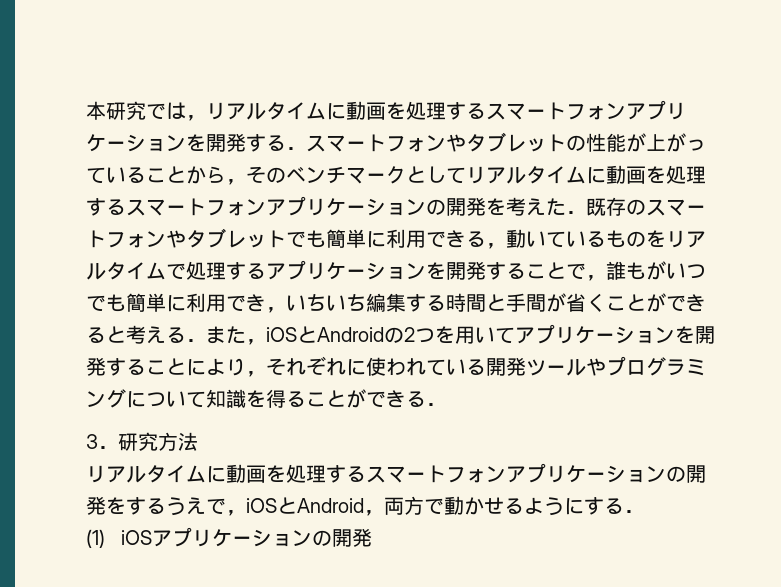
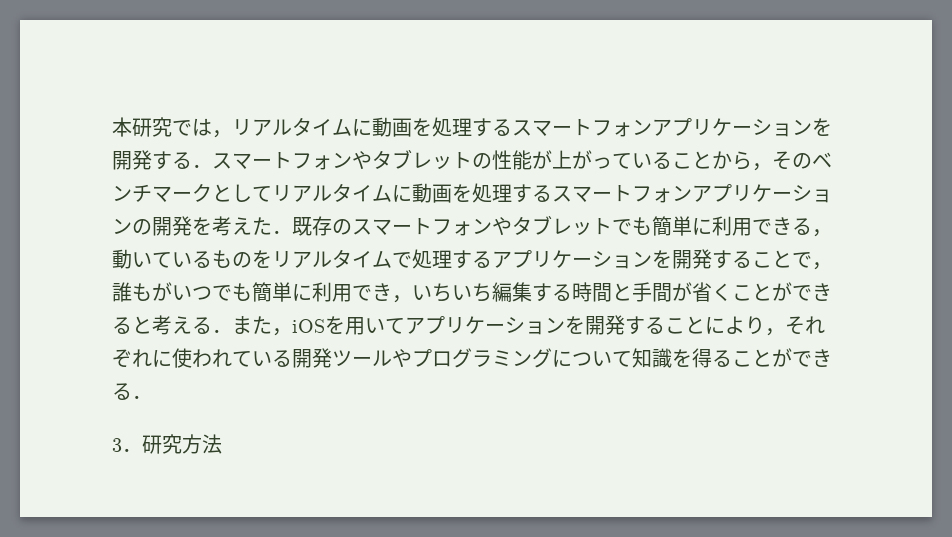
[297,326,435,343] とAndroidの2つ -> (325, 326) none
[86,463,706,483] [86,496,644,516] [86,527,372,548] // リアルタイムに動画を処理するスマートフォンアプリケーションの開発をするうえで，iOSとAndroid，両方で動かせるようにする． // (1) iOSアプリケーションの開発 -> (222, 444) none

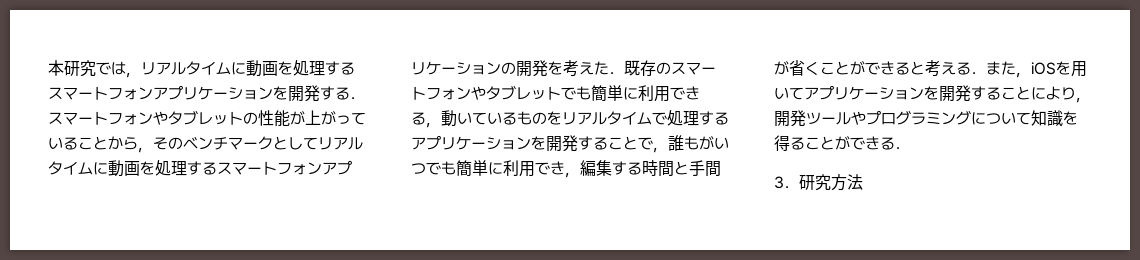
[412,283,492,302] いちいち -> (580, 175) none
[785,316,825,335] [112,348,292,368] それぞれに使われている -> (1091, 100) none

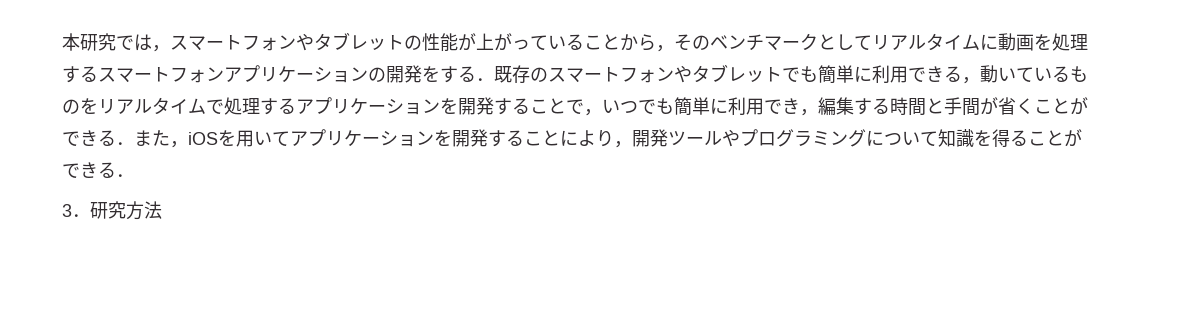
[141,60,355,77] [48,85,365,102] リアルタイムに動画を処理するスマートフォンアプリケーションを開発する． -> (170, 48) none
[563,60,609,77] 考えた -> [440,66,476,83] する
[668,135,714,151] 誰もが -> (602, 112) none
[910,60,971,77] と考える -> (116, 138) none

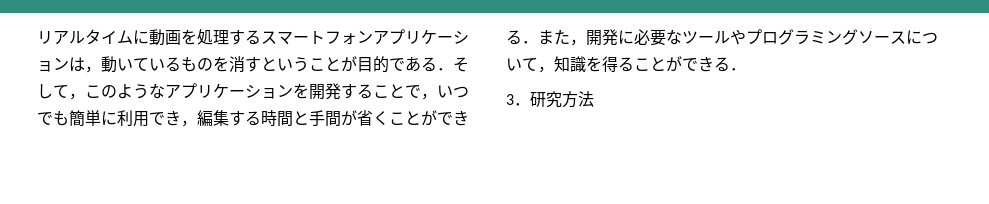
[62,32,872,52] 本研究では，スマートフォンやタブレットの性能が上がっていることから，そのベンチマークとして -> (37, 37) none
[368,64,962,84] の開発をする．既存のスマートフォンやタブレットでも簡単に利用できる -> [69,57,85,72] は
[98,97,296,115] リアルタイムで処理する -> [229,56,469,73] [37,83,165,100] 消すということが目的である．そして，このような
[188,129,668,148] iOSを用いてアプリケーションを開発することにより，開発 -> [586,29,682,46] 開発に必要な
(866, 138) none -> [858,31,906,44] ソース
(938, 138) none -> [538,66,554,73] ，

